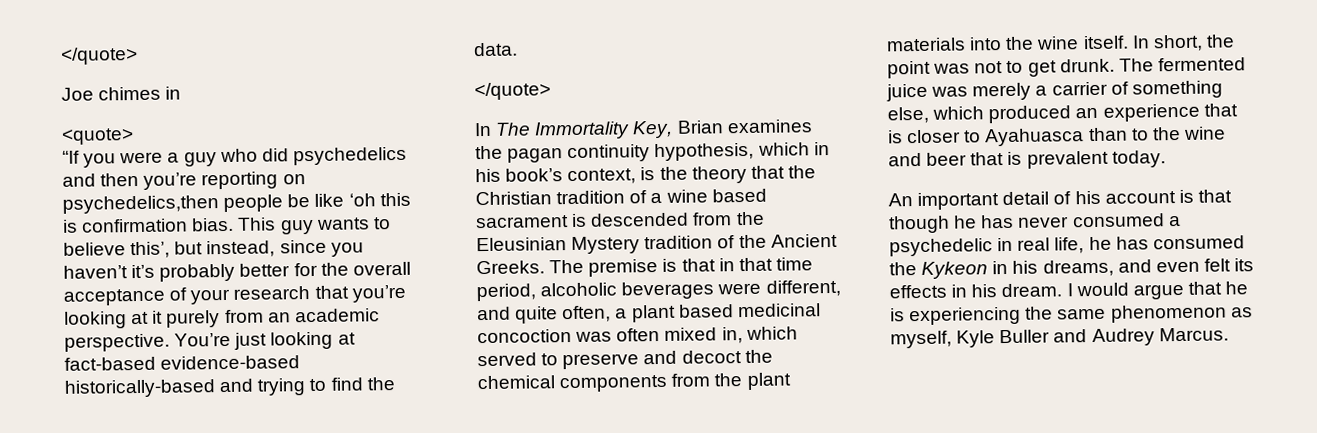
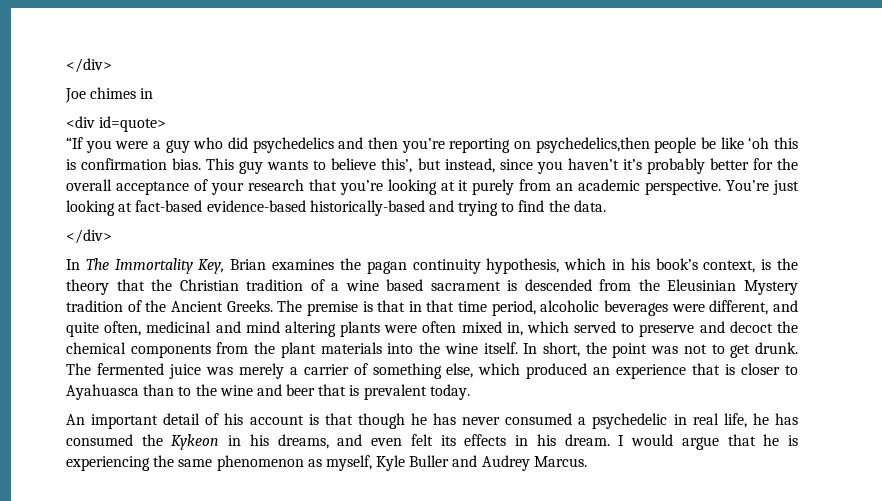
[61,46,138,65] </quote> -> [66,58,112,73] </div>
[61,128,134,145] <quote> -> [66,116,167,132] <div id=quote>
[474,82,551,101] </quote> -> [66,229,112,244] </div>
[615,303,821,323] [477,329,613,344] a plant based medicinal concoction was -> [146,321,418,337] medicinal and mind altering plants were

